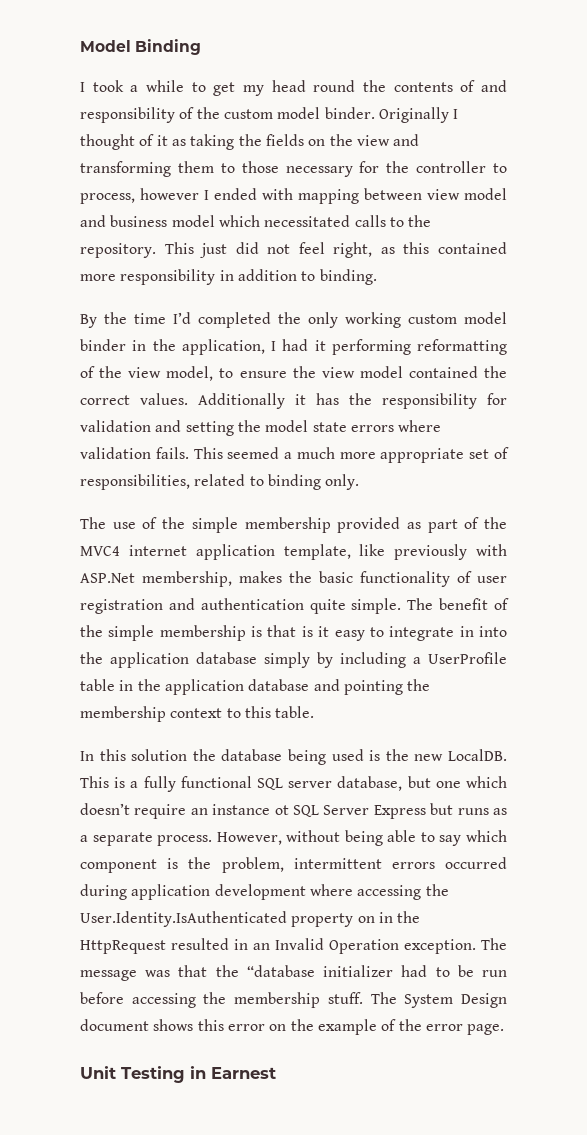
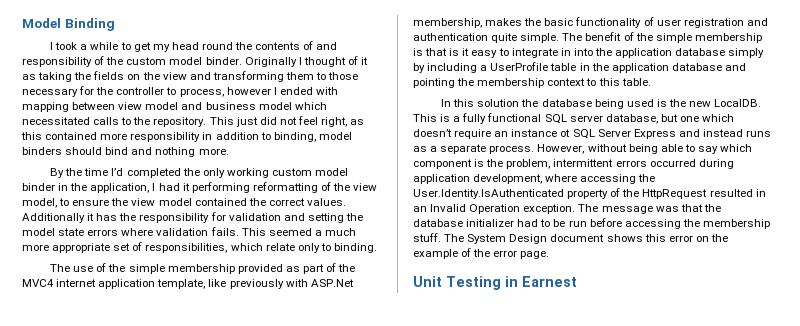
[319,269,377,285] binding. -> [273,132,352,142] [22,147,229,157] binding, model binders should bind and nothing more.
[194,474,360,490] related to binding only. -> [230,243,377,253] which relate only to binding.
[430,803,454,815] but -> [678,129,743,137] and instead
[214,884,306,900] development -> [473,174,543,184] development,
[357,912,393,923] on in -> [610,188,621,197] of
[246,965,315,977] “database -> [413,219,463,227] database

